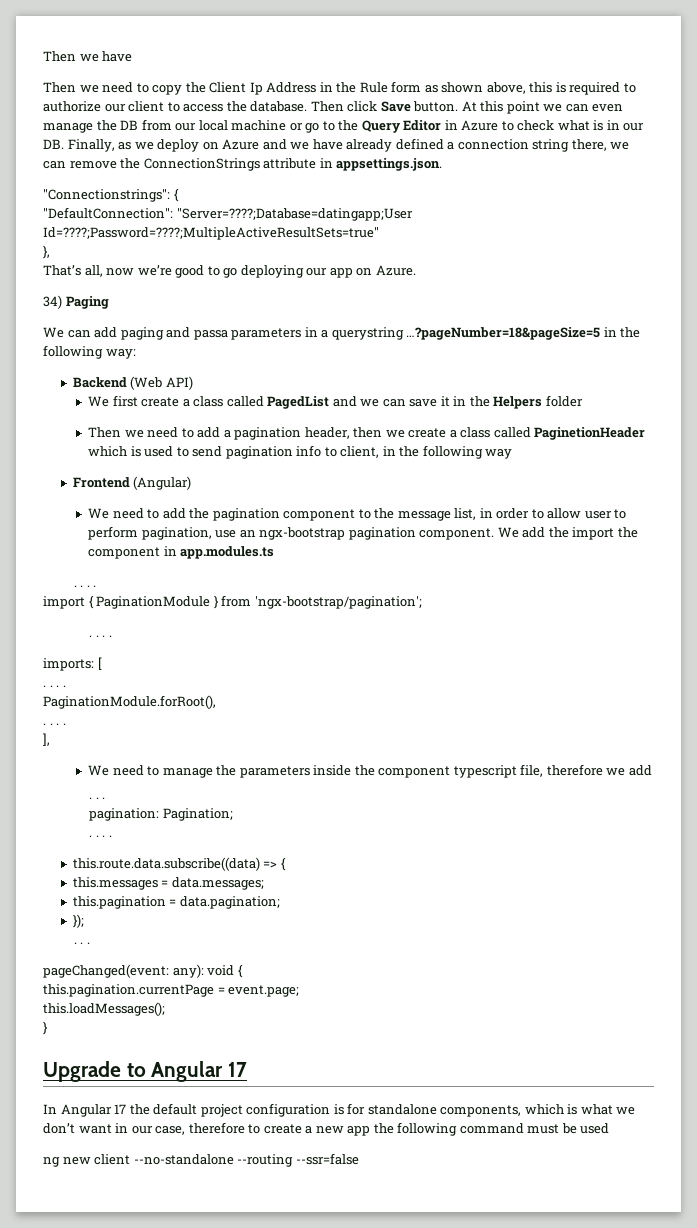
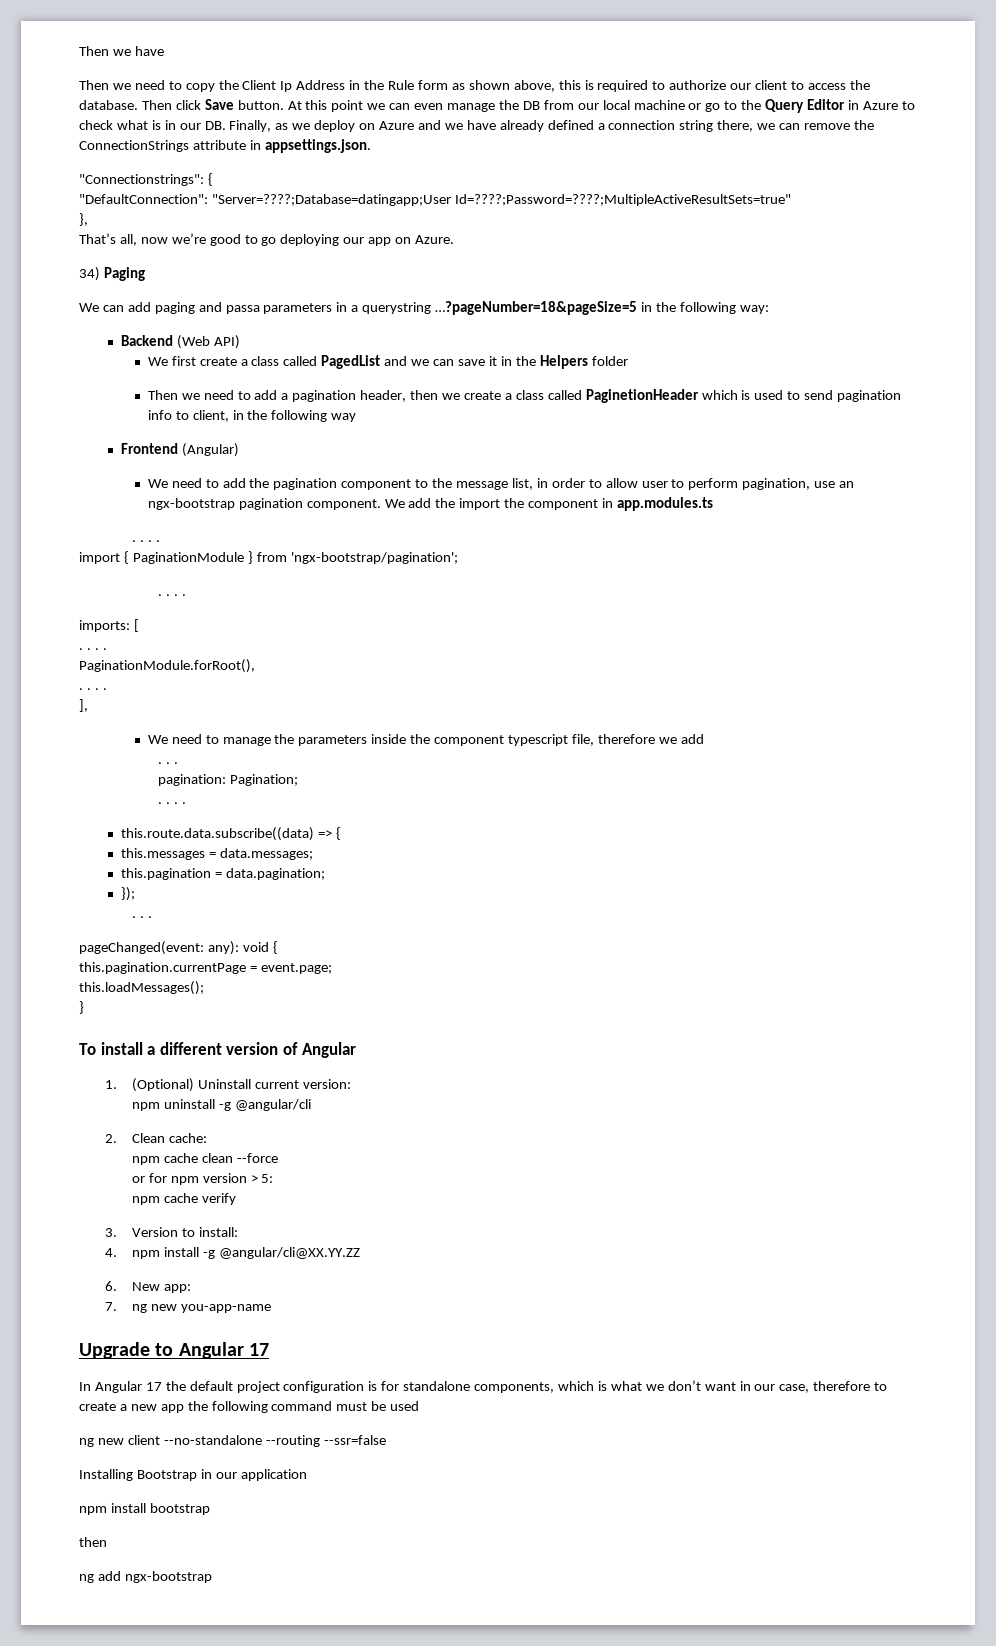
(48, 1028) none -> [79,1042,356,1058] [105,1078,351,1092] [131,1099,311,1111] [105,1133,207,1143] [131,1153,278,1165] [131,1173,274,1185] [131,1193,236,1205] [105,1227,238,1237] [105,1247,360,1259] [105,1281,191,1293] [105,1302,271,1313] // To install a different version of Angular // 1. (Optional) Uninstall current version: // npm uninstall -g @angular/cli // 2. Clean cache: // npm cache clean --force // or for npm version > 5: // npm cache verify // 3. Version to install: // 4. npm install -g @angular/cli@XX.YY.ZZ // 6. New app: // 7. ng new you-app-name
(359, 1159) none -> [79,1469,307,1481] [79,1503,210,1515] [79,1537,107,1547] [79,1571,212,1583] // Installing Bootstrap in our application // npm install bootstrap // then // ng add ngx-bootstrap

